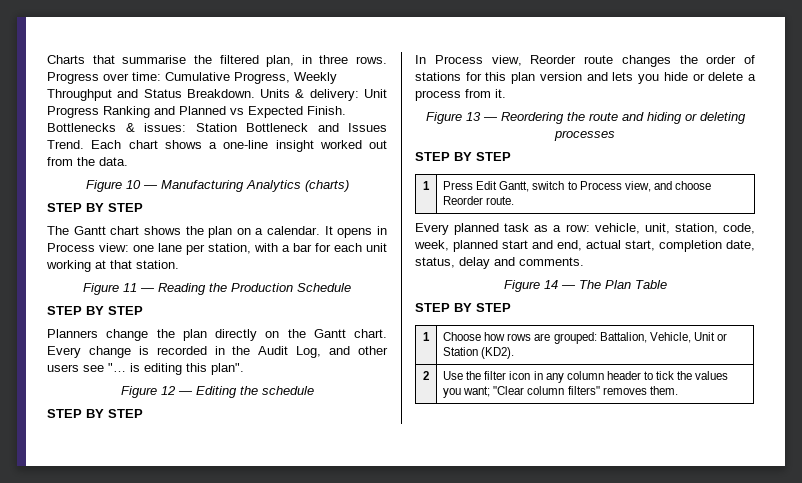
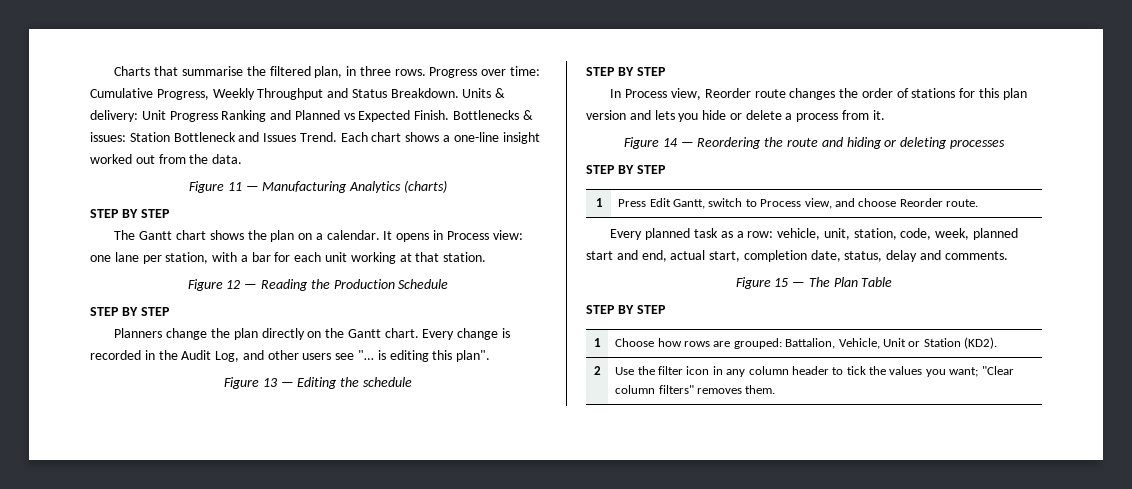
[125,180,141,189] 10 -> [227,182,242,191] 11
[123,283,137,292] 11 -> [226,280,241,289] 12
[160,386,176,395] 12 -> [262,378,278,387] 13
[465,112,481,121] 13 -> [662,138,678,147] 14
[543,280,558,289] 14 -> [774,278,789,287] 15

